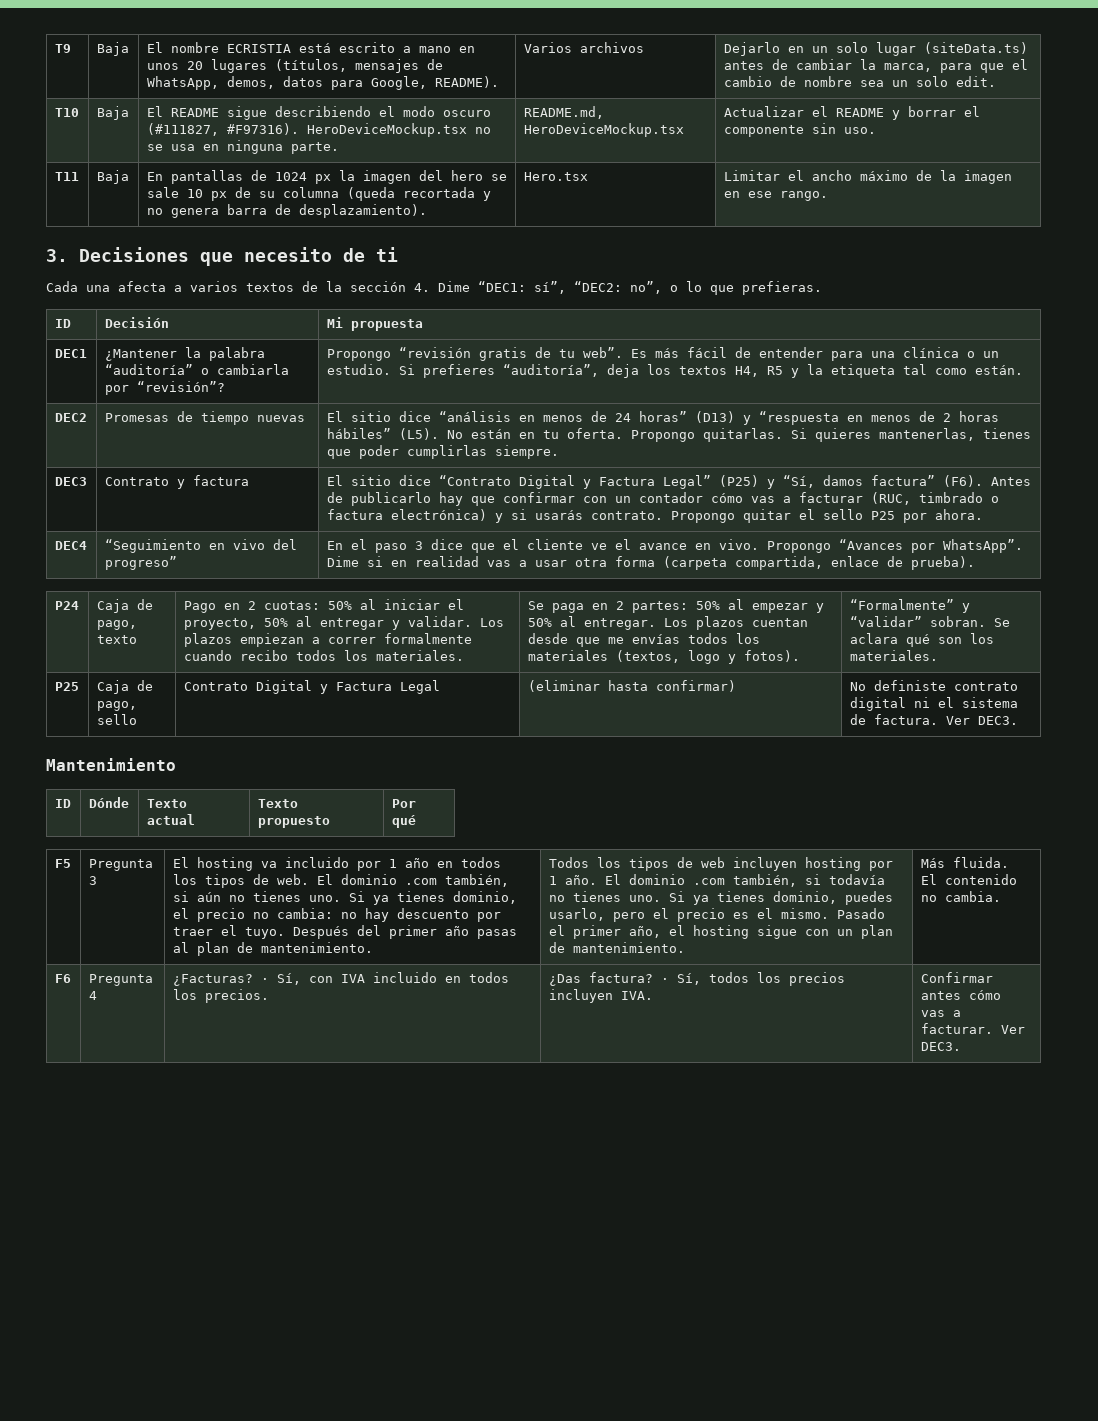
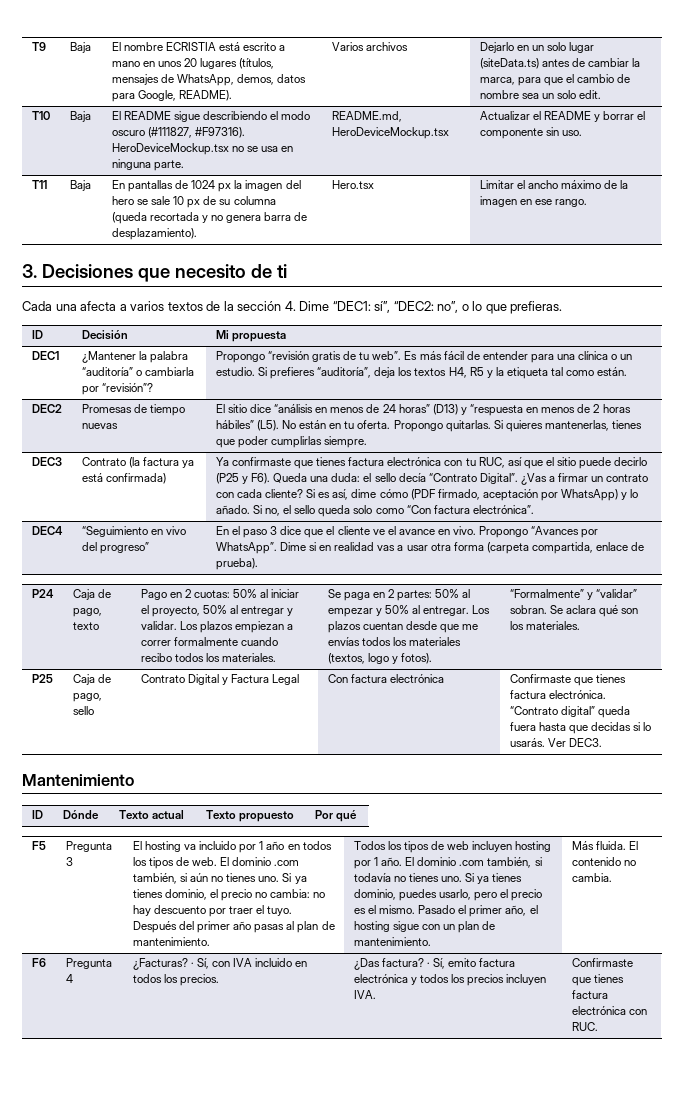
[176,475,249,489] [326,475,1031,489] [326,492,999,506] [326,509,983,523] y factura | El sitio dice “Contrato Digital y Factura Legal” (P25) y “Sí, damos factura” (F6). Antes de publicarlo hay que confirmar con un contador cómo vas a facturar (RUC, timbrado o factura electrónica) y si usarás contrato. Propongo quitar el sello P25 por ahora. -> [128,457,195,468] [81,473,166,484] [215,457,648,469] [215,473,649,485] [215,489,639,501] [215,505,534,517] (la factura ya está confirmada) | Ya confirmaste que tienes factura electrónica con tu RUC, así que el sitio puede decirlo (P25 y F6). Queda una duda: el sello decía “Contrato Digital”. ¿Vas a firmar un contrato con cada cliente? Si es así, dime cómo (PDF firmado, aceptación por WhatsApp) y lo añado. Si no, el sello queda solo como “Con factura electrónica”.
[527,680,736,692] [849,680,1018,691] [849,697,1018,711] [849,714,938,725] (eliminar hasta confirmar) | No definiste contrato digital ni el sistema de factura. -> [327,674,445,683] [509,674,627,686] [509,690,606,699] [509,706,631,718] [509,722,652,734] [509,738,545,747] Con factura electrónica | Confirmaste que tienes factura electrónica. “Contrato digital” queda fuera hasta que decidas si lo usarás.
(701, 979) none -> [448,958,516,967] [353,974,417,985] emito factura electrónica y
[920,972,993,983] [920,990,1001,1000] [920,1010,961,1017] [920,1023,1025,1034] [920,1042,961,1051] Confirmar antes cómo vas a facturar. Ver DEC3. -> [571,958,633,967] [571,974,624,986] [571,990,608,999] [571,1006,647,1015] [571,1022,598,1031] Confirmaste que tienes factura electrónica con RUC.

